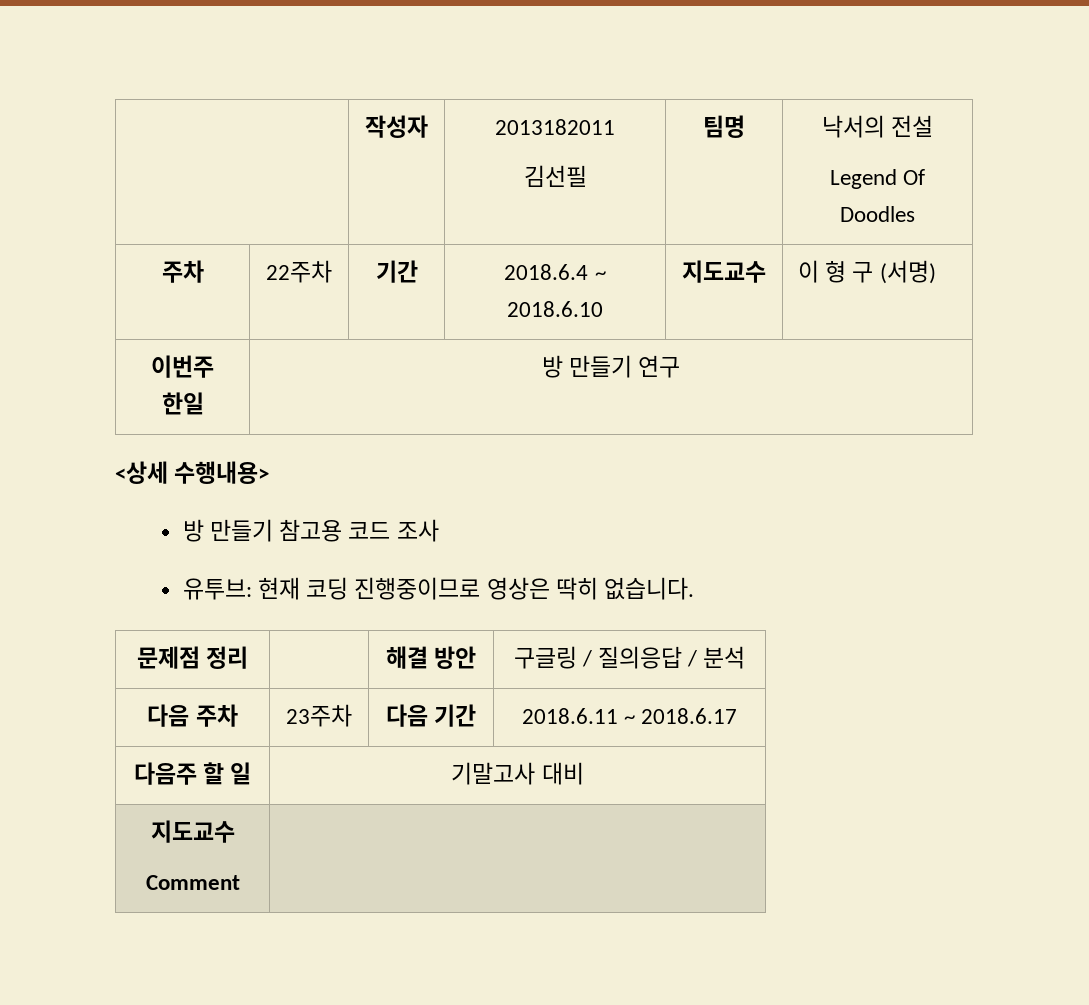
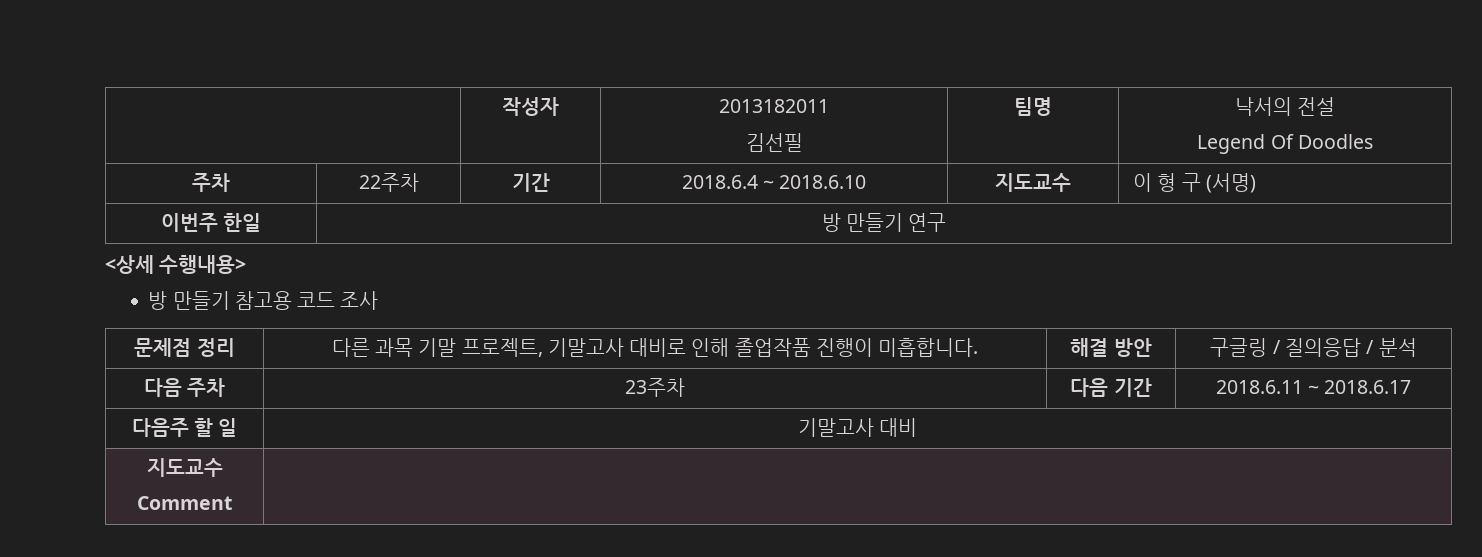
[182,577,695,600] [136,646,249,669] // 유투브: 현재 코딩 진행중이므로 영상은 딱히 없습니다. // 문제점 정리 | -> [134,338,235,357] [331,338,979,357] // 문제점 정리 | 다른 과목 기말 프로젝트, 기말고사 대비로 인해 졸업작품 진행이 미흡합니다.

